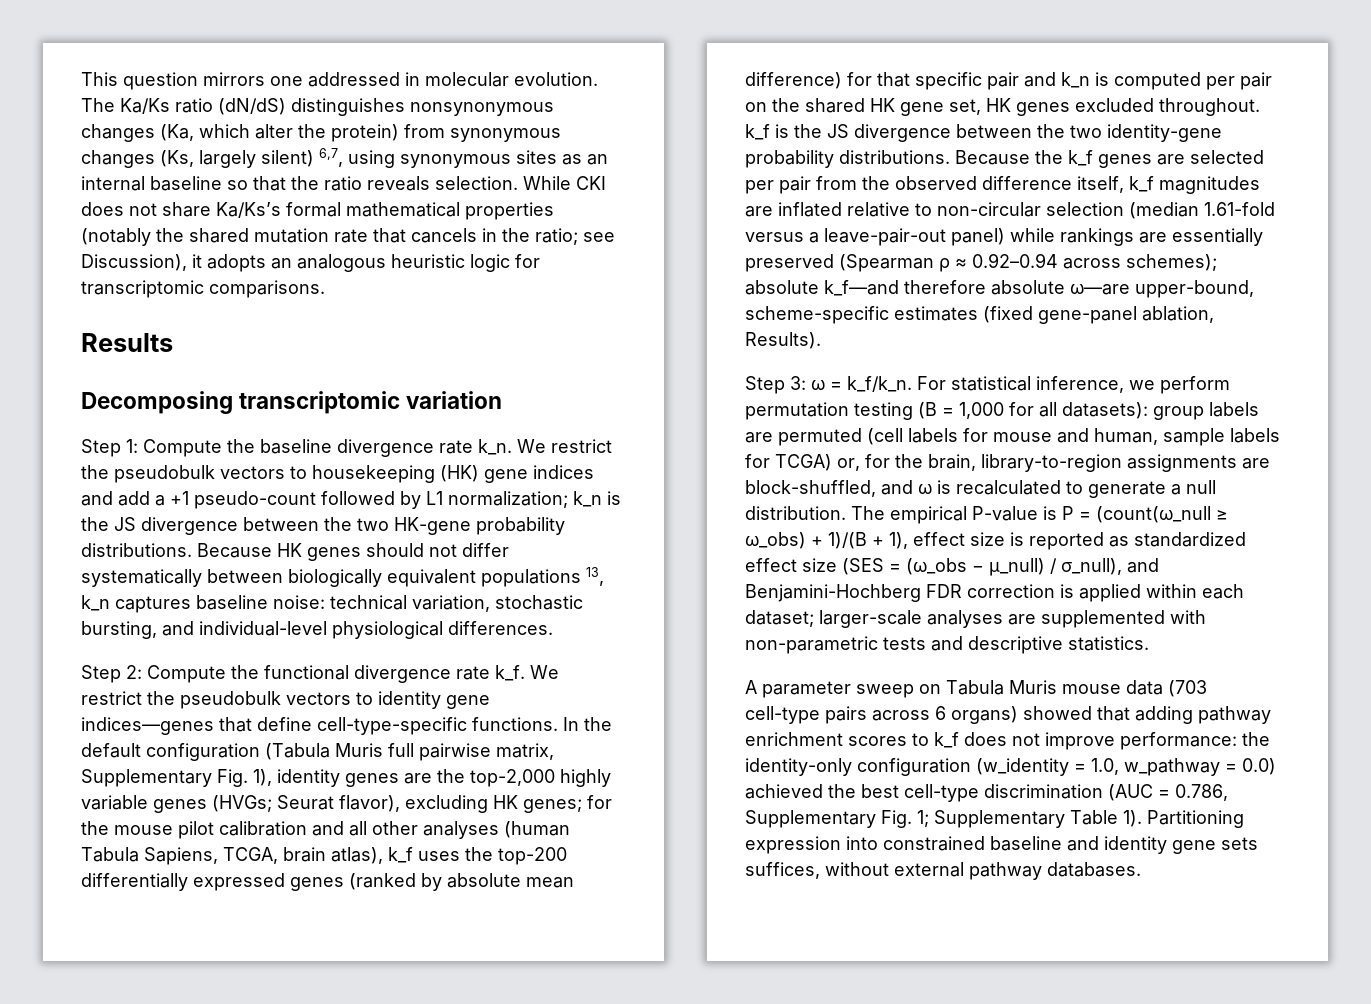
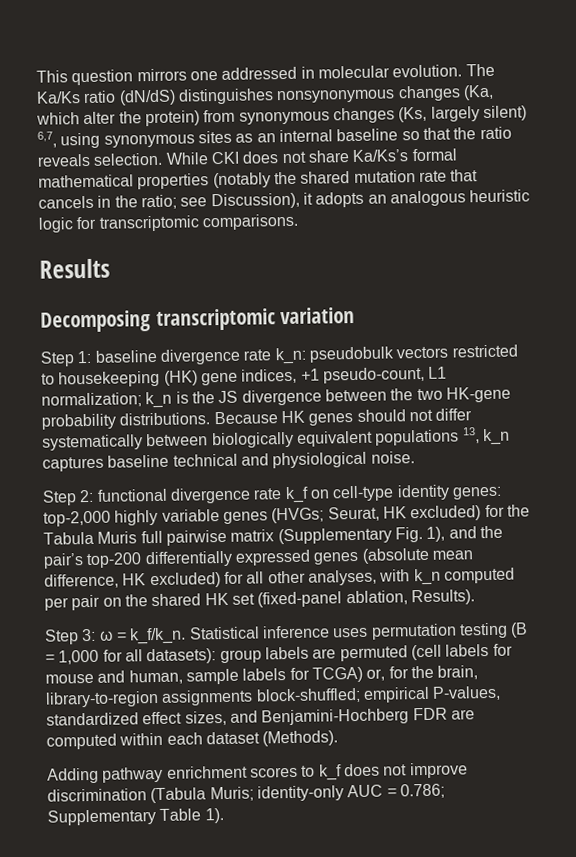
[143,439,255,457] Compute the -> (92, 357) none
[478,439,612,455] [81,465,285,483] k_n. We restrict the pseudobulk vectors -> [274,344,518,365] k_n: pseudobulk vectors restricted
[533,465,594,479] [81,491,421,509] indices and add a +1 pseudo-count followed by -> [241,366,425,384] indices, +1 pseudo-count,
[273,595,583,612] [81,621,553,639] noise: technical variation, stochastic bursting, and individual-level physiological differences. -> [172,451,415,469] technical and physiological noise.
[147,665,259,683] Compute the -> (95, 496) none
[495,665,559,681] [81,691,490,709] [81,717,612,735] [81,743,554,761] [81,769,465,787] k_f. We restrict the pseudobulk vectors to identity gene indices—genes that define cell-type-specific functions. In the default configuration (Tabula Muris full pairwise matrix, Supplementary Fig. 1), identity genes are the -> [284,484,502,504] k_f on cell-type identity genes:
[277,795,612,813] [81,821,570,839] [81,847,567,865] [81,873,574,891] [745,72,1109,90] Seurat flavor), excluding HK genes; for the mouse pilot calibration and all other analyses (human Tabula Sapiens, TCGA, brain atlas), k_f uses the top-200 differentially expressed genes (ranked by absolute mean difference) for that specific pair and k_n is -> [327,504,530,522] [43,525,503,546] [43,547,473,569] [44,568,441,589] Seurat, HK excluded) for the Tabula Muris full pairwise matrix (Supplementary Fig. 1), and the pair’s top-200 differentially expressed genes (absolute mean difference, HK excluded) for all other analyses, with k_n
[900,98,1260,116] [745,124,1222,142] [745,150,1264,168] [745,176,1260,194] [745,202,1275,219] [745,228,1263,246] [745,253,1217,272] [745,280,1254,298] [745,306,1137,324] gene set, HK genes excluded throughout. k_f is the JS divergence between the two identity-gene probability distributions. Because the k_f genes are selected per pair from the observed difference itself, k_f magnitudes are inflated relative to non-circular selection (median 1.61-fold versus a leave-pair-out panel) while rankings are essentially preserved (Spearman ρ ≈ 0.92–0.94 across schemes); absolute k_f—and therefore absolute ω—are upper-bound, scheme-specific estimates (fixed gene-panel -> [231,591,343,608] set (fixed-panel
[917,376,1230,394] For statistical inference, we perform -> [188,625,369,640] Statistical inference uses
[1242,458,1270,469] [745,480,1216,498] [745,506,1228,524] [745,532,1246,550] [745,558,1159,576] [745,584,1244,602] [745,610,1206,628] [745,636,1149,654] [745,680,1207,698] [745,706,1193,724] are block-shuffled, and ω is recalculated to generate a null distribution. The empirical P-value is P = (count(ω_null ≥ ω_obs) + 1)/(B + 1), effect size is reported as standardized effect size (SES = (ω_obs − μ_null) / σ_null), and Benjamini-Hochberg FDR correction is applied within each dataset; larger-scale analyses are supplemented with non-parametric tests and descriptive statistics. // A parameter sweep on Tabula Muris mouse data (703 cell-type pairs across 6 organs) showed that adding -> [255,685,502,704] [46,707,475,726] [46,730,339,750] [47,767,99,784] block-shuffled; empirical P-values, standardized effect sizes, and Benjamini-Hochberg FDR are computed within each dataset (Methods). // Adding
[1120,732,1270,750] [745,758,1276,776] [745,784,1228,802] [745,810,1244,828] [745,836,1258,854] [745,862,1141,880] performance: the identity-only configuration (w_identity = 1.0, w_pathway = 0.0) achieved the best cell-type discrimination (AUC = 0.786, Supplementary Fig. 1; Supplementary Table 1). Partitioning expression into constrained baseline and identity gene sets suffices, without external pathway databases. -> [47,783,445,804] [47,808,224,826] discrimination (Tabula Muris; identity-only AUC = 0.786; Supplementary Table 1).

